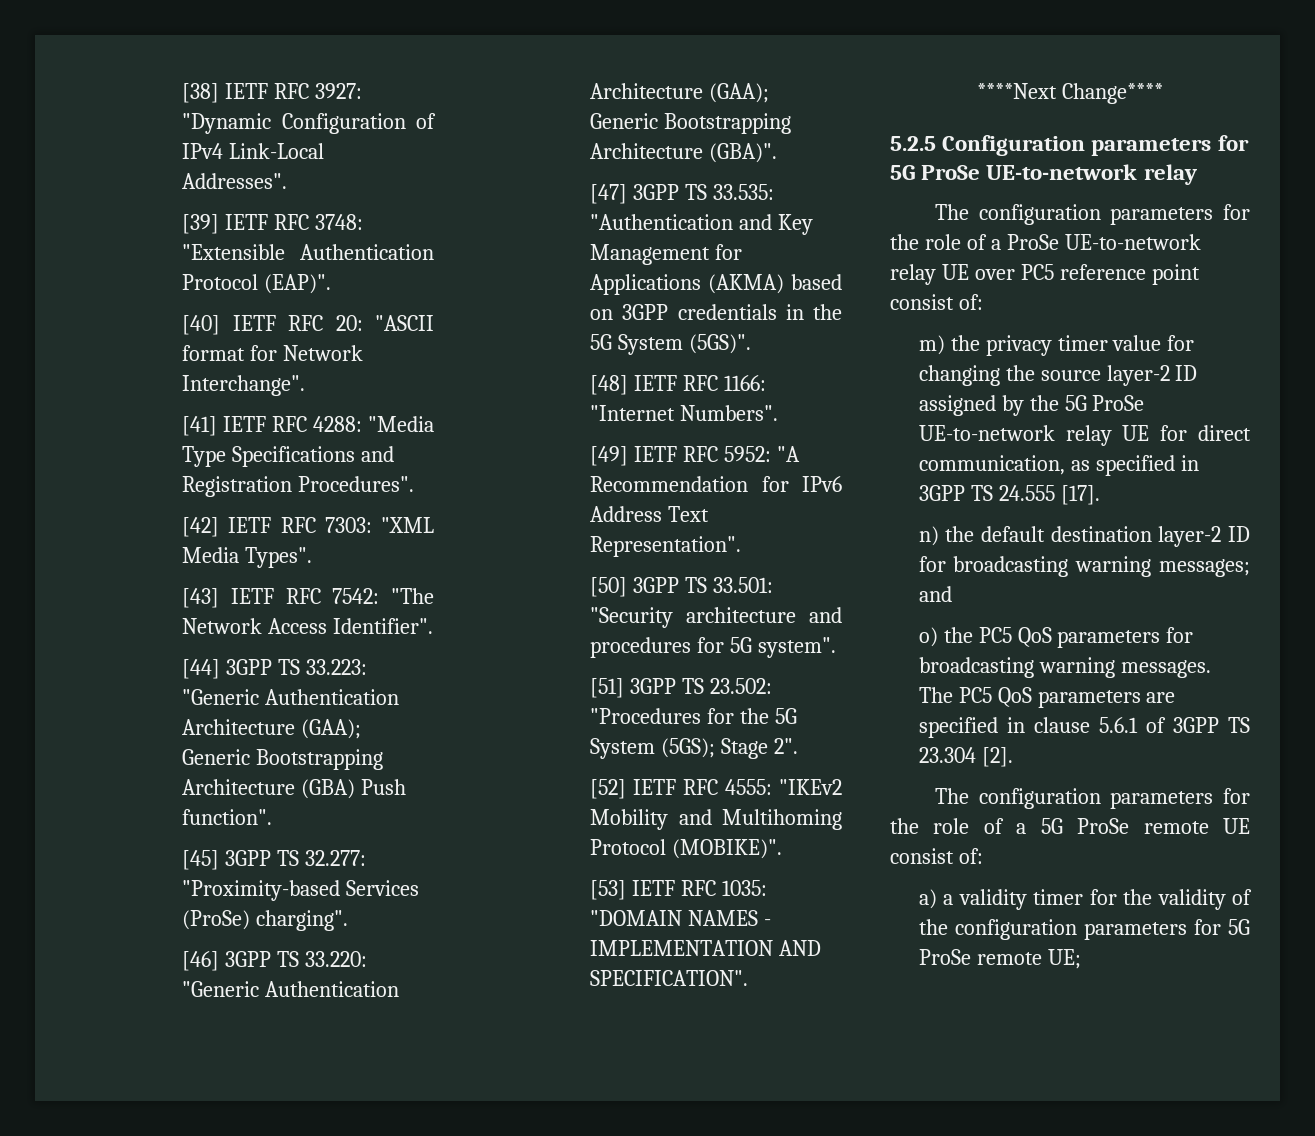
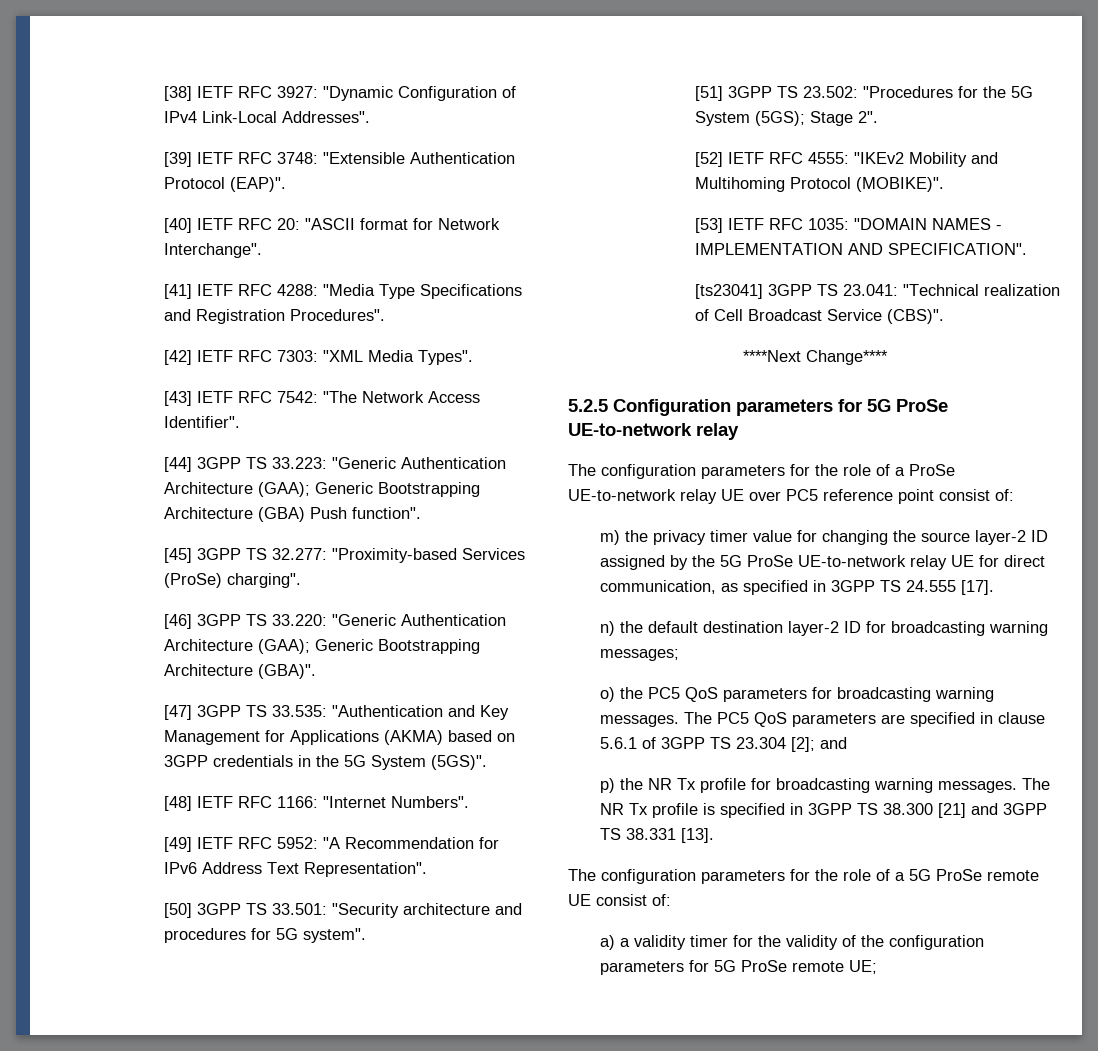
(748, 978) none -> [695,284,1061,299] [695,309,945,324] // [ts23041] 3GPP TS 23.041: "Technical realization of Cell Broadcast Service (CBS)".
[918,586,952,602] and -> (679, 655) none
[981,747,1013,767] [2]. -> [790,737,847,752] [599,778,1050,793] [599,803,1047,818] [599,828,714,843] [2]; and // p) the NR Tx profile for broadcasting warning messages. The NR Tx profile is specified in 3GPP TS 38.300 [21] and 3GPP TS 38.331 [13].

